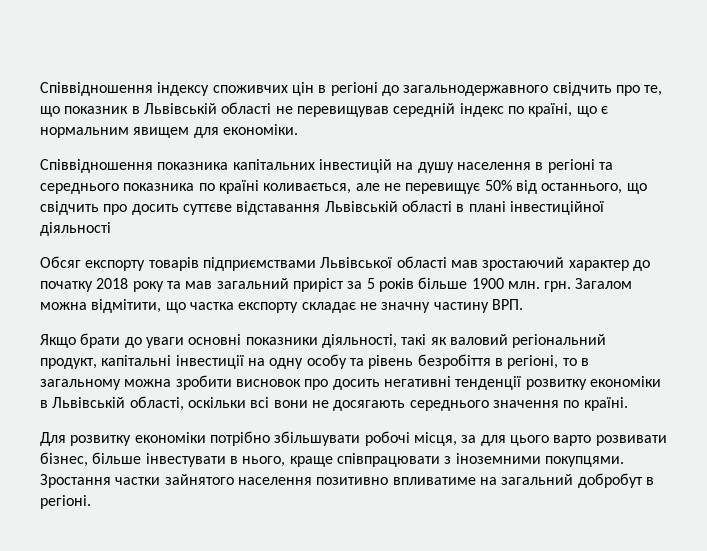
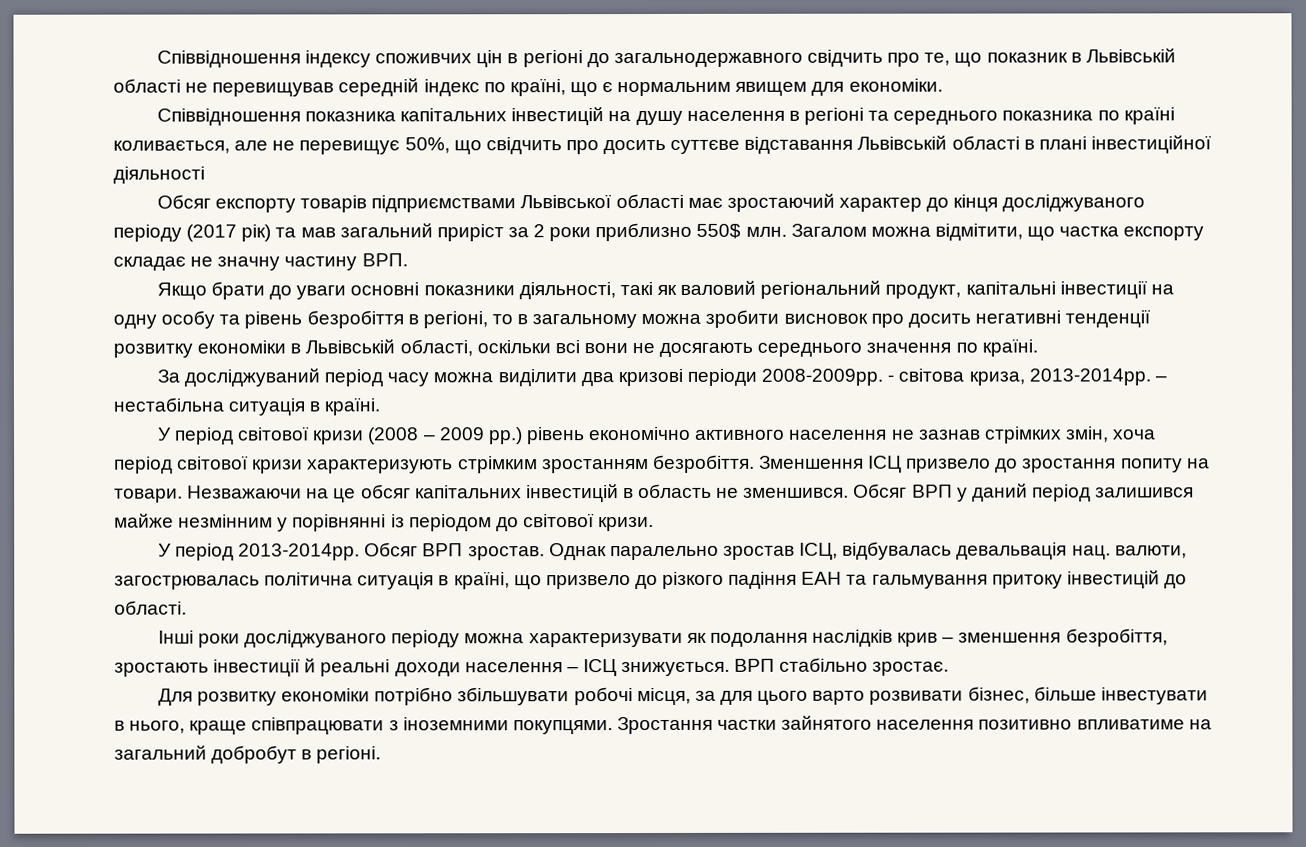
[484,180,623,194] 50% від останнього, -> [404,137,450,154] 50%,
[450,260,478,268] мав -> [687,197,723,208] має
[40,278,164,292] початку 2018 року -> [953,194,1146,212] [113,224,272,242] кінця досліджуваного періоду (2017 рік)
[366,277,572,292] 5 років більше 1900 млн. грн. -> [533,222,787,242] 2 роки приблизно 550$ млн.
(628, 404) none -> [156,368,1167,387] [113,397,381,416] [157,426,1157,445] [114,454,1210,474] [114,483,1195,503] [114,513,655,532] [157,541,1187,561] [114,570,1187,590] [114,600,187,615] [157,628,1168,648] [114,657,950,677] // За досліджуваний період часу можна виділити два кризові періоди 2008-2009рр. - світова криза, 2013-2014рр. – нестабільна ситуація в країні. // У період світової кризи (2008 – 2009 рр.) рівень економічно активного населення не зазнав стрімких змін, хоча період світової кризи характеризують стрімким зростанням безробіття. Зменшення ІСЦ призвело до зростання попиту на товари. Незважаючи на це обсяг капітальних інвестицій в область не зменшився. Обсяг ВРП у даний період залишився майже незмінним у порівнянні із періодом до світової кризи. // У період 2013-2014рр. Обсяг ВРП зростав. Однак паралельно зростав ІСЦ, відбувалась девальвація нац. валюти, загострювалась політична ситуація в країні, що призвело до різкого падіння ЕАН та гальмування притоку інвестицій до області. // Інші роки досліджуваного періоду можна характеризувати як подолання наслідків крив – зменшення безробіття, зростають інвестиції й реальні доходи населення – ІСЦ знижується. ВРП стабільно зростає.

